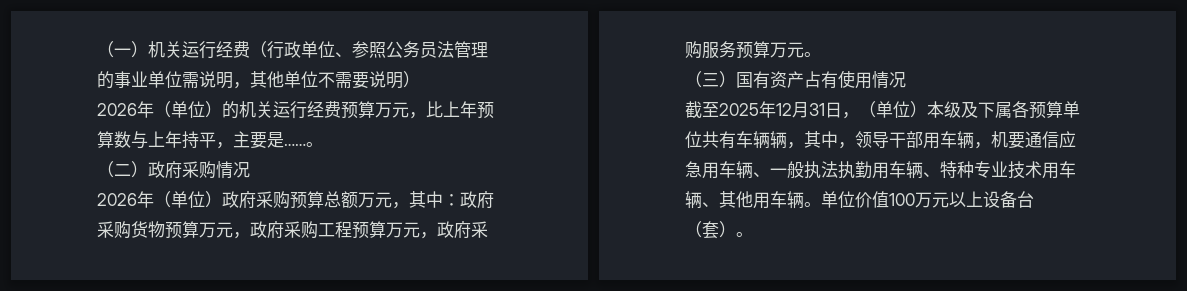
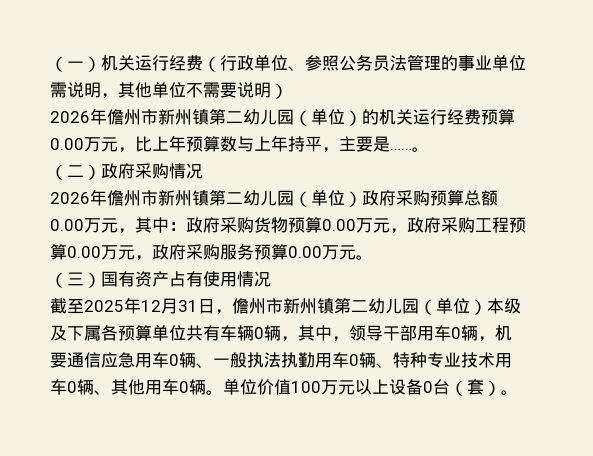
(154, 109) none -> [107,109,294,125] 儋州市新州镇第二幼儿园
(375, 109) none -> [50,138,84,150] 0.00
(154, 199) none -> [107,190,294,206] 儋州市新州镇第二幼儿园
(358, 199) none -> [50,219,84,231] 0.00
(199, 229) none -> [322,219,356,231] 0.00
(386, 229) none -> [67,246,101,258] 0.00
(770, 49) none -> [288,246,322,258] 0.00
(859, 115) none -> [232,298,419,314] 儋州市新州镇第二幼儿园
(770, 140) none -> [254,327,264,339] 0
(957, 139) none -> [451,327,461,339] 0
(736, 169) none -> [169,354,179,366] 0
(906, 169) none -> [349,354,359,366] 0
(1076, 169) none -> [67,381,77,393] 0
(787, 199) none -> [179,381,189,393] 0
(1017, 199) none -> [423,381,433,393] 0

